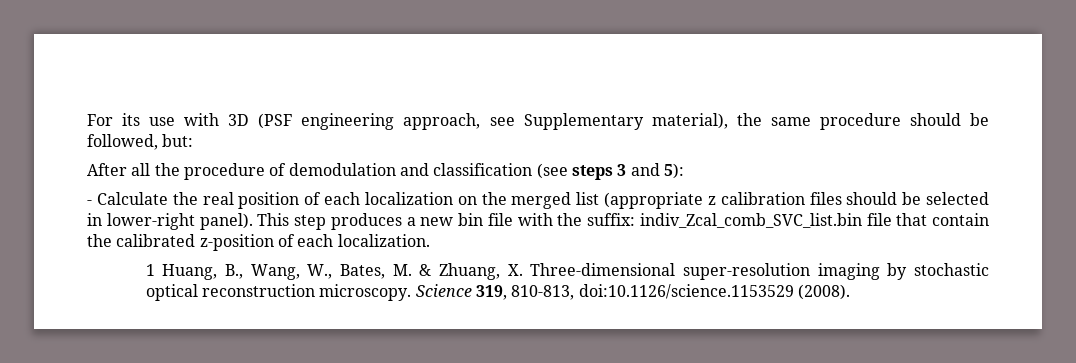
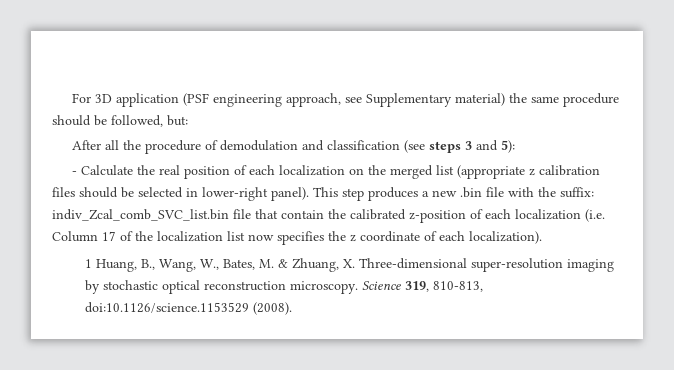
[122,113,250,126] its use with 3D -> [94,93,179,107] 3D application
[651,113,728,129] material), -> [454,93,505,106] material)
[458,213,483,226] bin -> [460,187,482,198] .bin
[337,234,430,247] localization. -> [515,209,605,222] [52,231,542,245] localization (i.e. Column 17 of the localization list now specifies the z coordinate of each localization).

